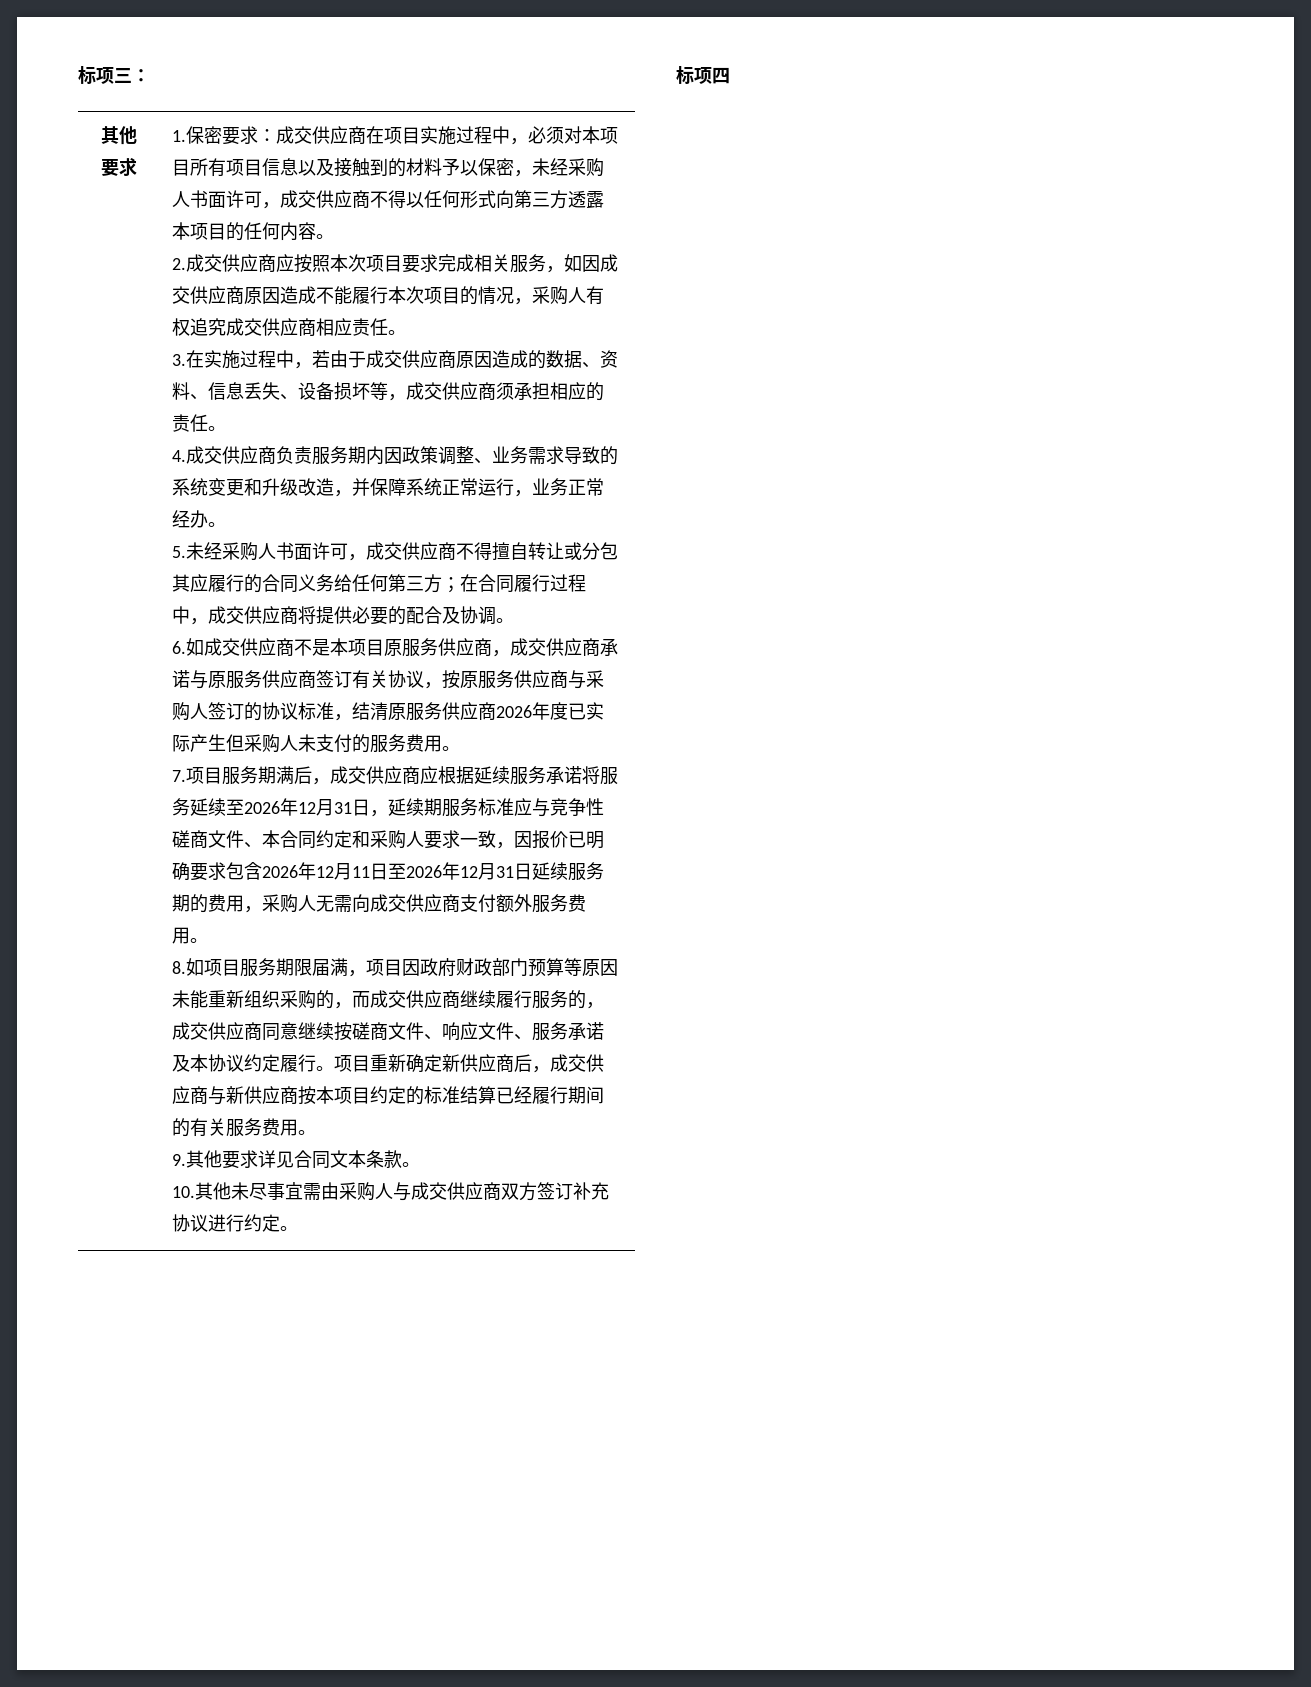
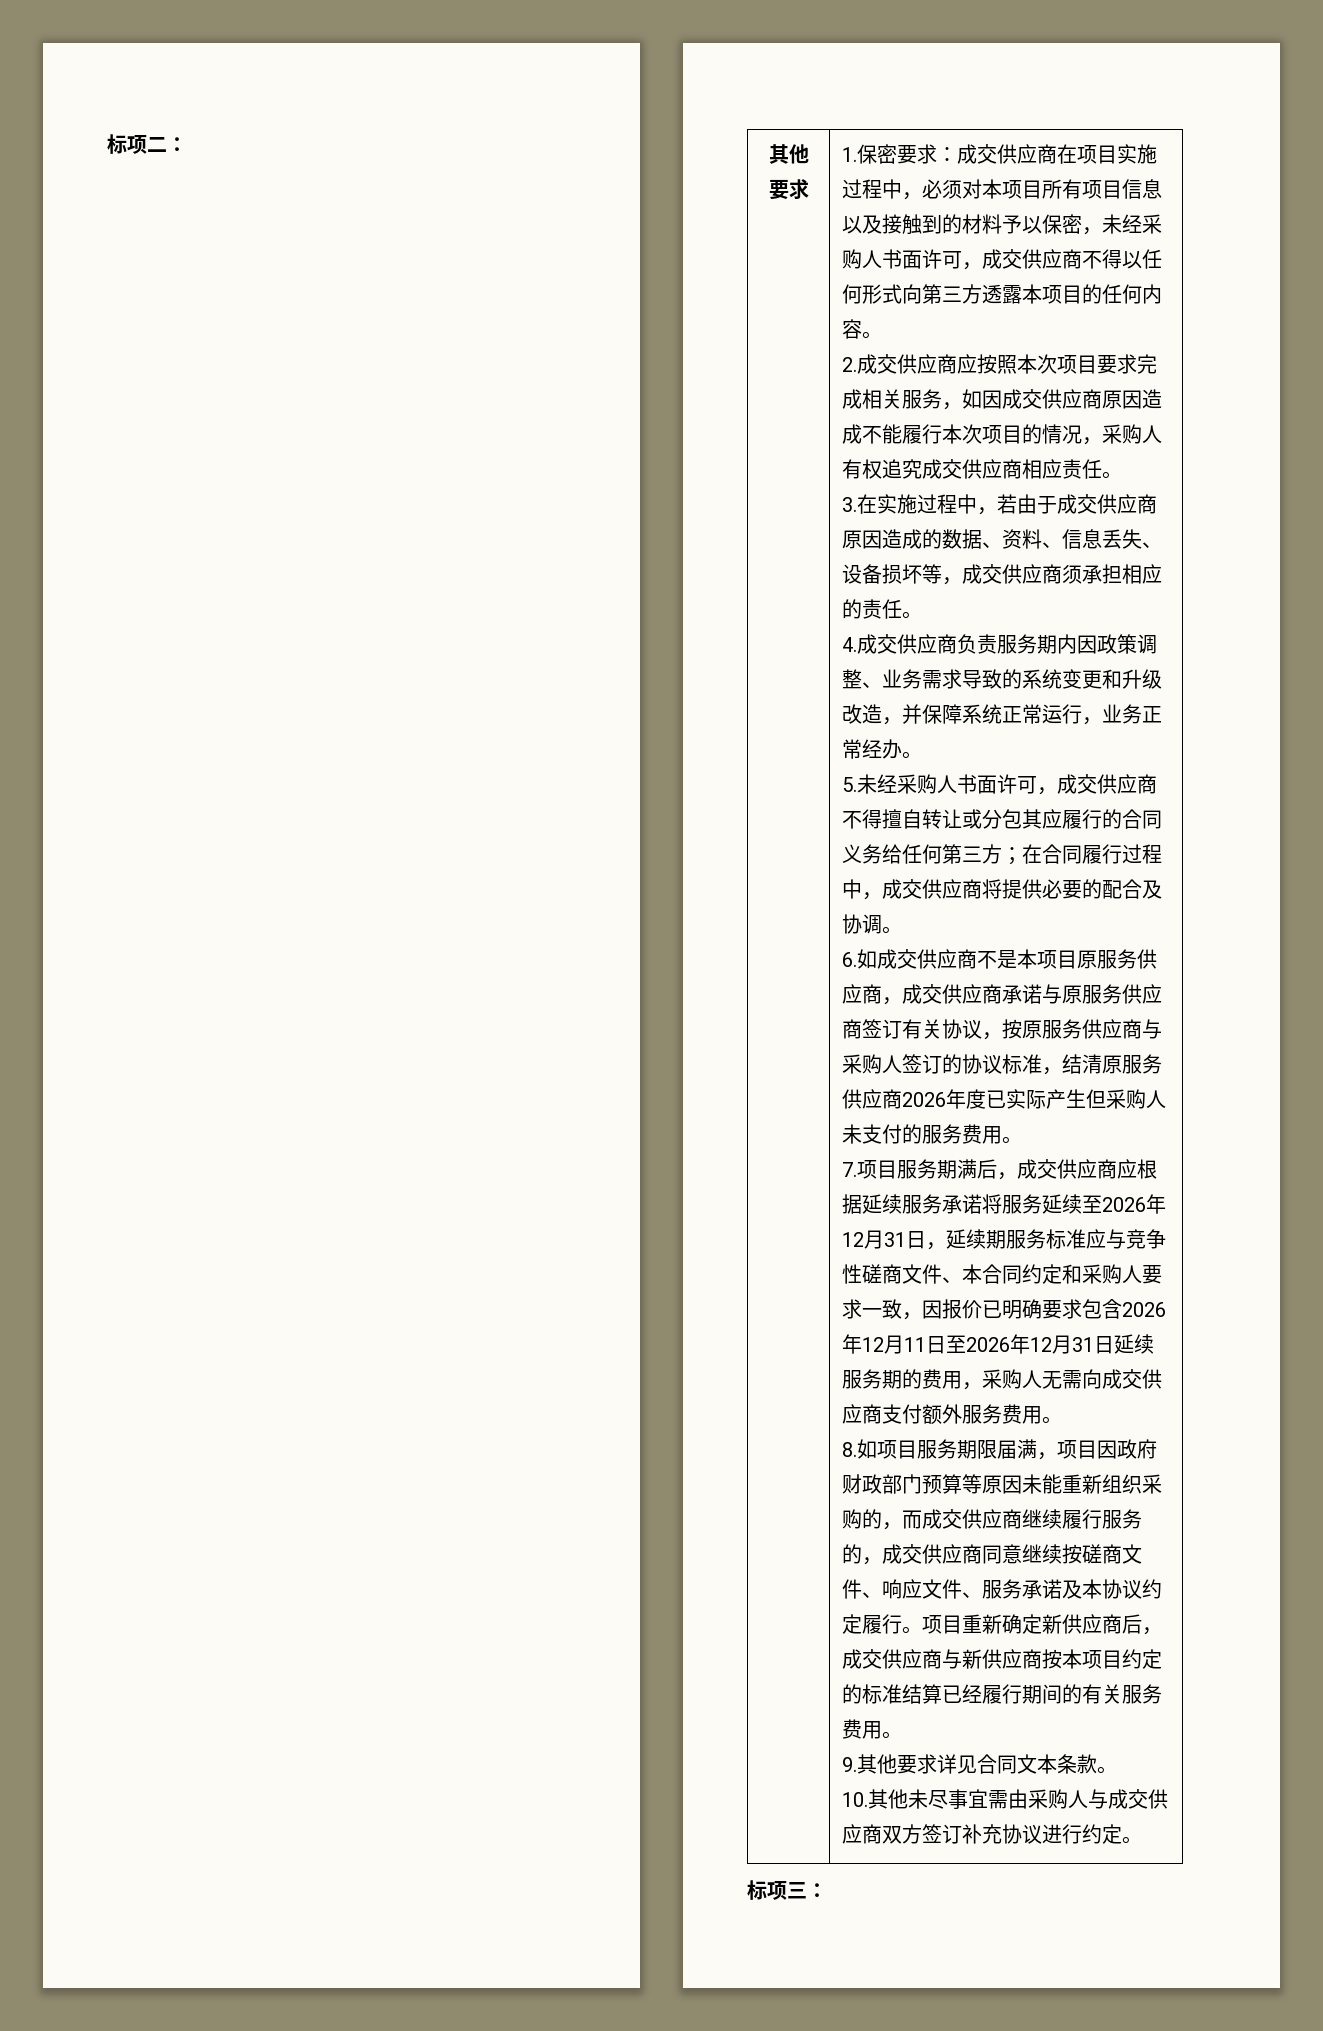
[78,66,132,84] 标项三 -> [107,134,167,154] 标项二
[712,67,730,84] 四 -> [787,1882,827,1899] 三：

